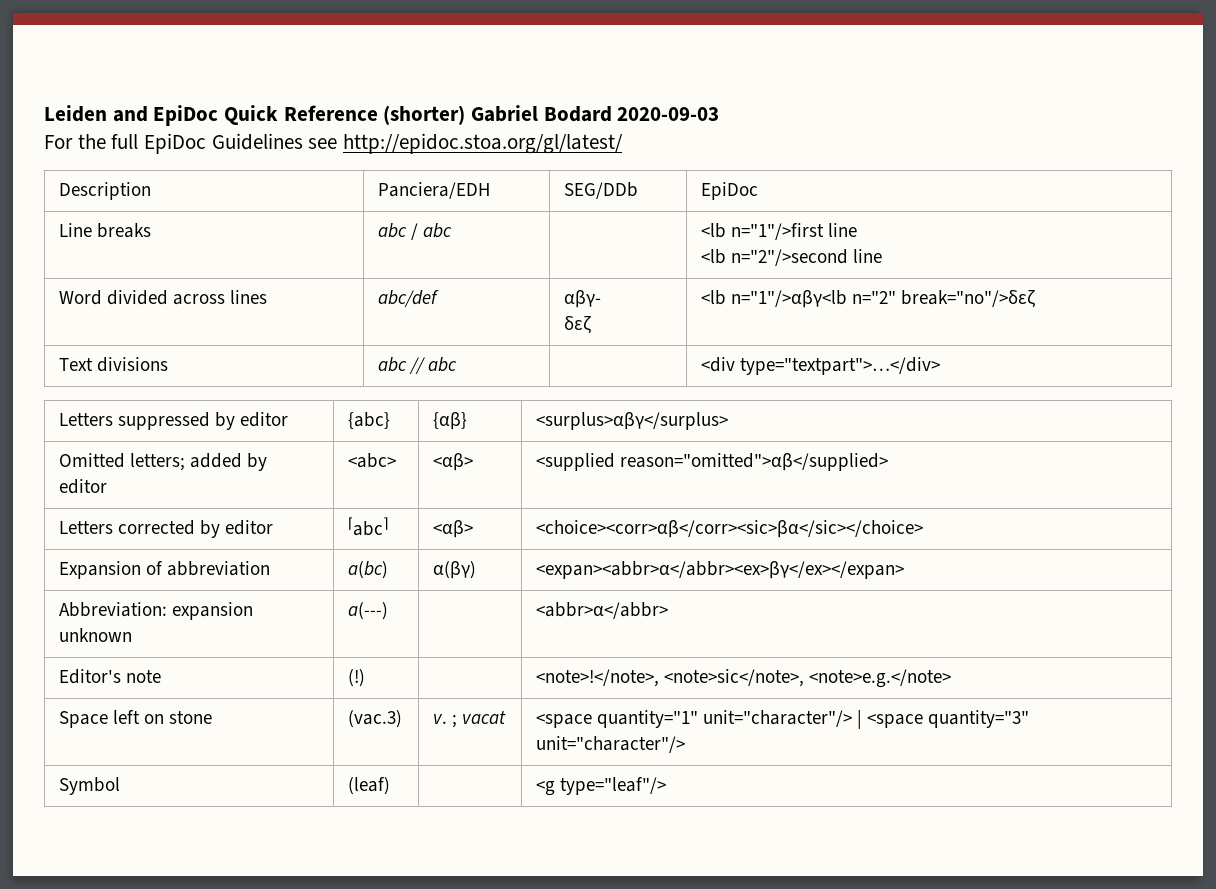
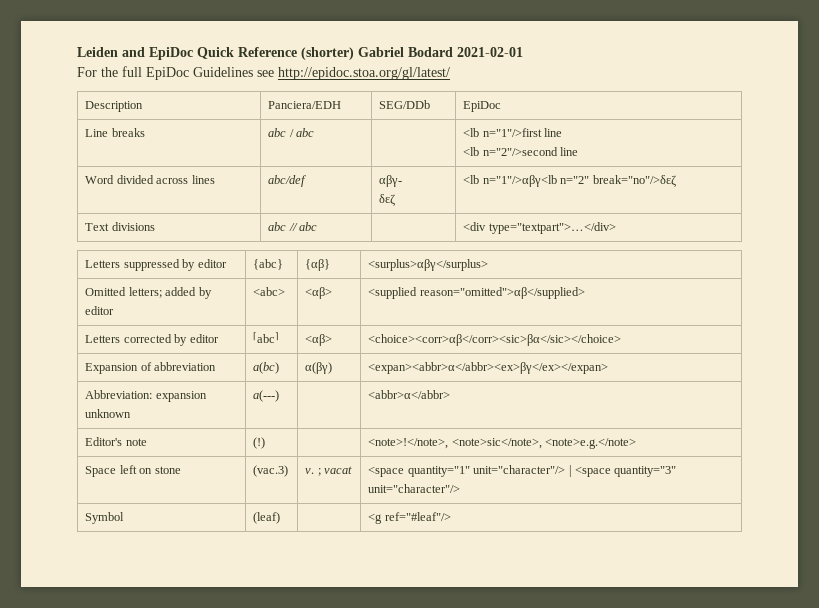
[617,107,720,121] 2020-09-03 -> [457,47,523,57] 2021-02-01
[559,777,666,795] type="leaf"/> -> [384,512,451,521] ref="#leaf"/>

